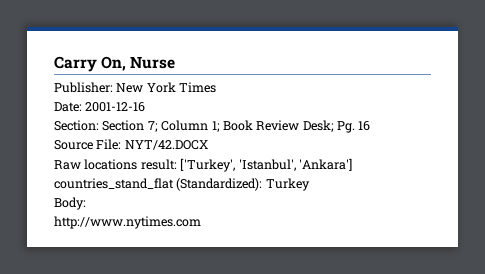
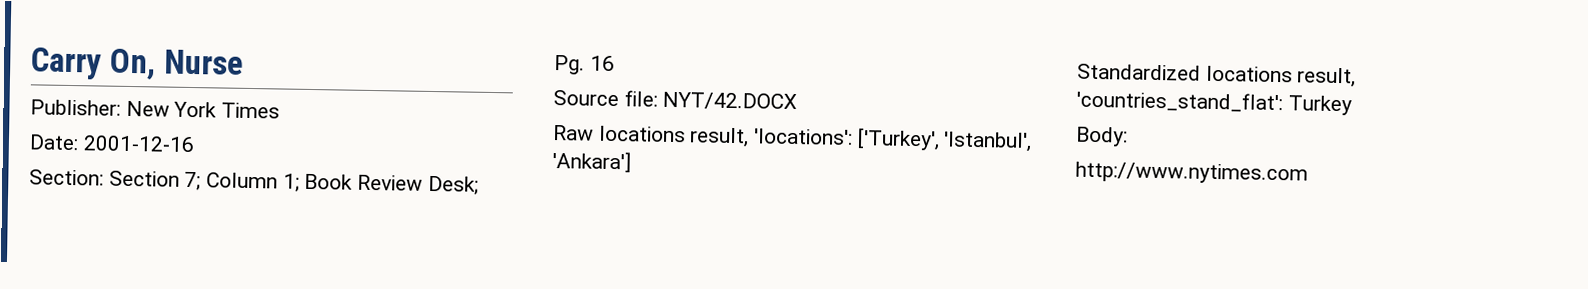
[96,139,122,150] File: -> [623,90,658,107] file:
[140,159,177,170] result: -> [689,127,854,148] result, 'locations':
[54,178,263,191] countries_stand_flat (Standardized): -> [1077,63,1357,88] [1076,90,1283,113] Standardized locations result, 'countries_stand_flat':

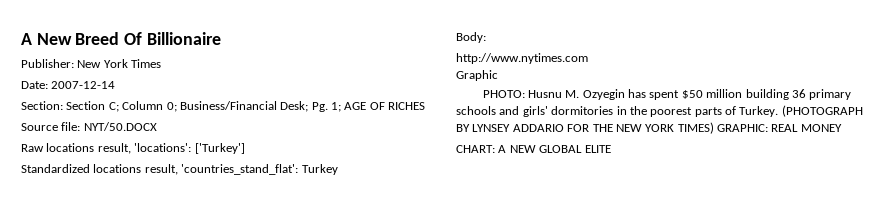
[30,47,244,81] Carry On, Nurse -> [21,32,221,45] A New Breed Of Billionaire
[82,135,195,153] 2001-12-16 -> [51,81,116,89] 2007-12-14
[184,171,479,195] [554,55,615,75] 7; Column 1; Book Review Desk; Pg. 16 -> [108,101,426,112] C; Column 0; Business/Financial Desk; Pg. 1; AGE OF RICHES
[662,91,798,111] NYT/42.DOCX -> [83,122,157,131] NYT/50.DOCX
[856,128,1033,152] [552,151,631,173] ['Turkey', 'Istanbul', 'Ankara'] -> [194,143,245,154] ['Turkey']
(1308, 173) none -> [456,70,498,81] [482,89,852,100] [456,105,863,117] [456,122,842,134] [456,145,611,153] // Graphic // PHOTO: Husnu M. Ozyegin has spent $50 million building 36 primary schools and girls' dormitories in the poorest parts of Turkey. (PHOTOGRAPH BY LYNSEY ADDARIO FOR THE NEW YORK TIMES) GRAPHIC: REAL MONEY // CHART: A NEW GLOBAL ELITE

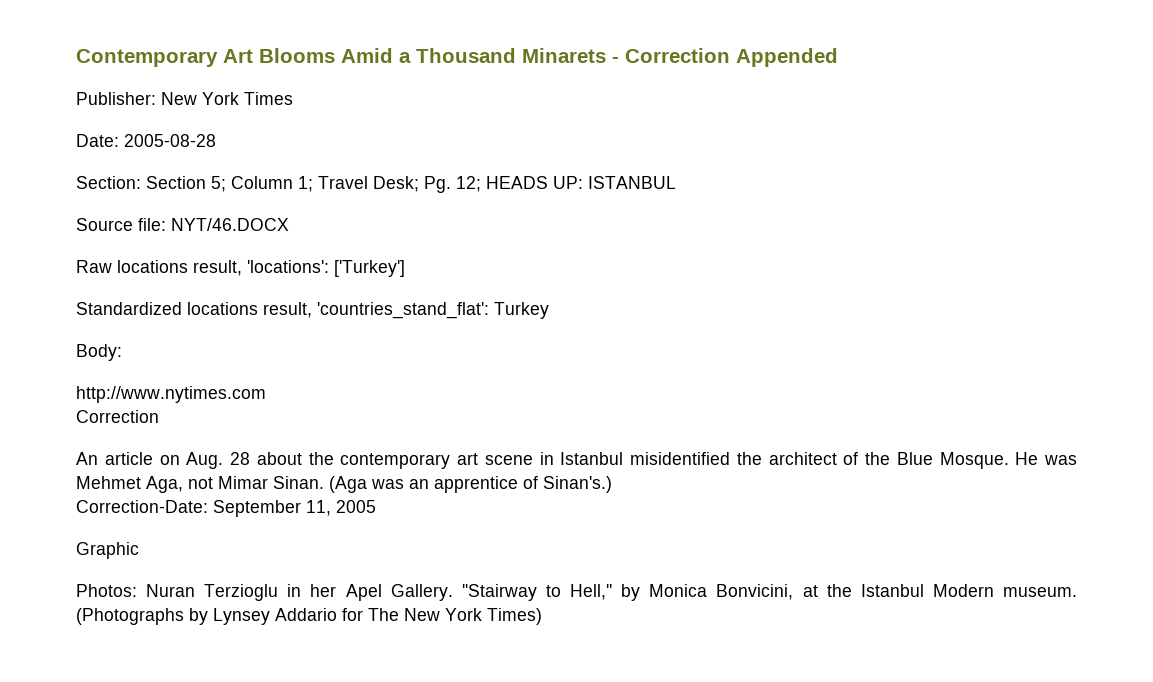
[21,32,221,45] A New Breed Of Billionaire -> [76,48,838,67] Contemporary Art Blooms Amid a Thousand Minarets - Correction Appended
[51,81,116,89] 2007-12-14 -> [124,134,216,147] 2005-08-28
[108,101,426,112] C; Column 0; Business/Financial Desk; Pg. 1; AGE OF RICHES -> [211,176,676,193] 5; Column 1; Travel Desk; Pg. 12; HEADS UP: ISTANBUL
[83,122,157,131] NYT/50.DOCX -> [171,218,289,231] NYT/46.DOCX
[456,70,498,81] [482,89,852,100] [456,105,863,117] [456,122,842,134] [456,145,611,153] Graphic // PHOTO: Husnu M. Ozyegin has spent $50 million building 36 primary schools and girls' dormitories in the poorest parts of Turkey. (PHOTOGRAPH BY LYNSEY ADDARIO FOR THE NEW YORK TIMES) GRAPHIC: REAL MONEY // CHART: A NEW GLOBAL ELITE -> [76,410,159,423] [76,452,1077,469] [76,476,612,493] [76,500,376,517] [76,542,139,559] [76,584,1077,601] [76,608,542,625] Correction // An article on Aug. 28 about the contemporary art scene in Istanbul misidentified the architect of the Blue Mosque. He was Mehmet Aga, not Mimar Sinan. (Aga was an apprentice of Sinan's.) // Correction-Date: September 11, 2005 // Graphic // Photos: Nuran Terzioglu in her Apel Gallery. ''Stairway to Hell,'' by Monica Bonvicini, at the Istanbul Modern museum. (Photographs by Lynsey Addario for The New York Times)

